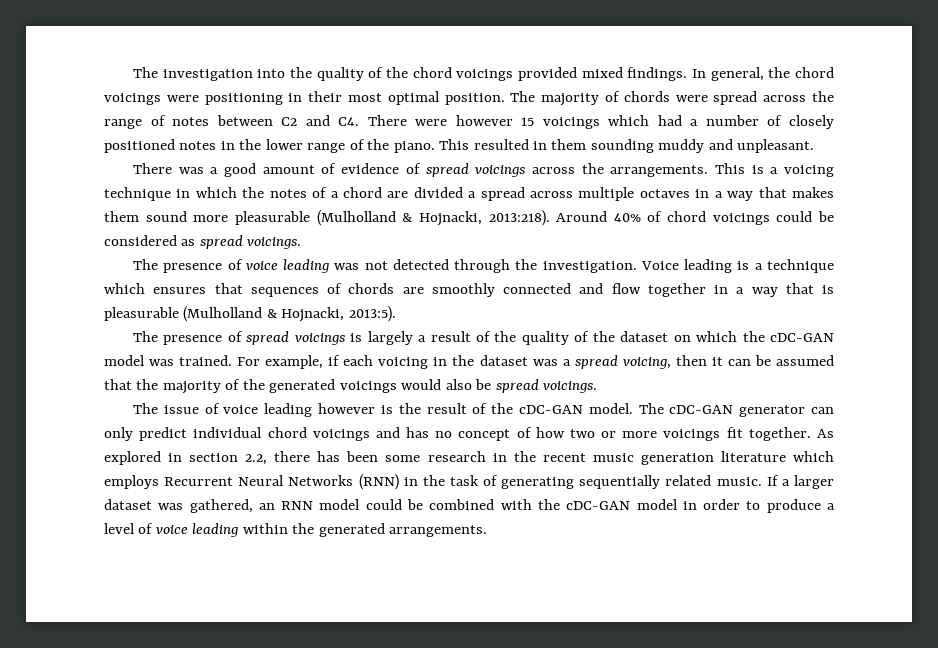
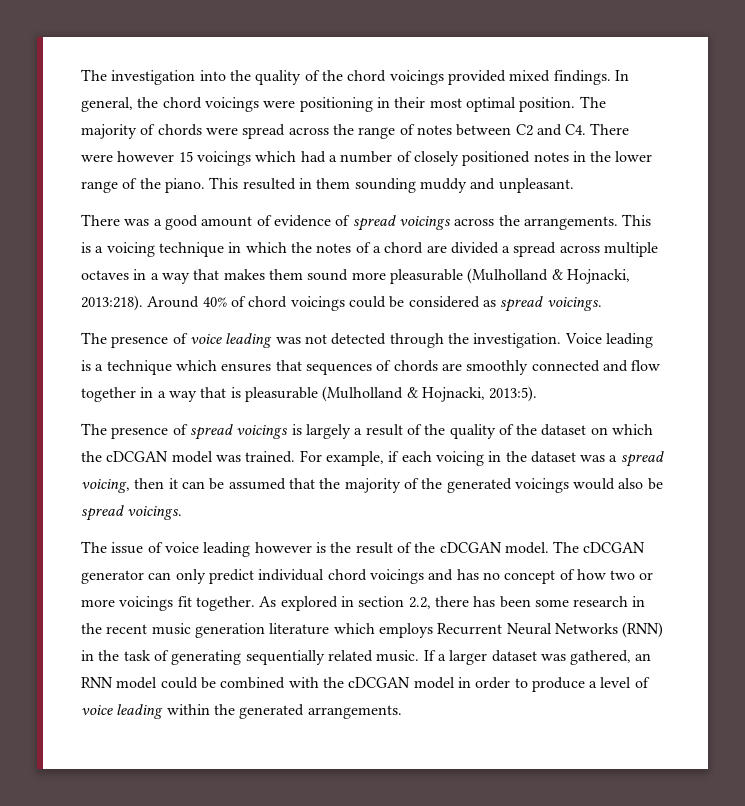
[770,333,834,342] cDC-GAN -> [106,451,169,462] cDCGAN
[518,405,583,414] cDC-GAN -> [439,542,502,553] cDCGAN
[669,405,734,414] cDC-GAN -> [583,542,646,553] cDCGAN
[566,501,631,510] cDC-GAN -> [348,677,411,688] cDCGAN

